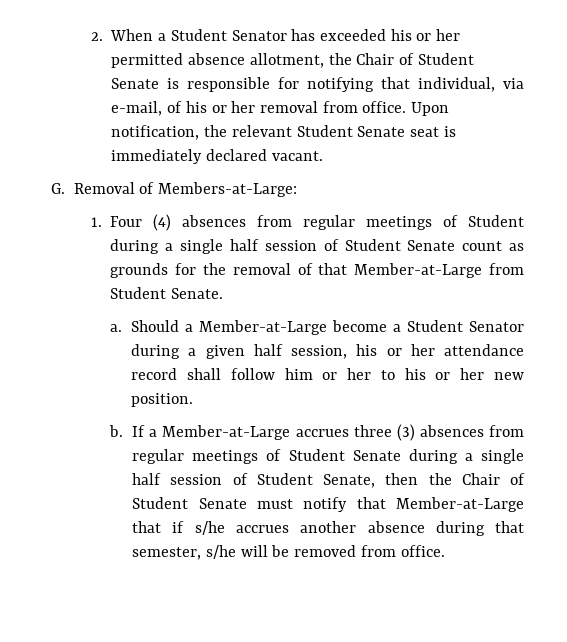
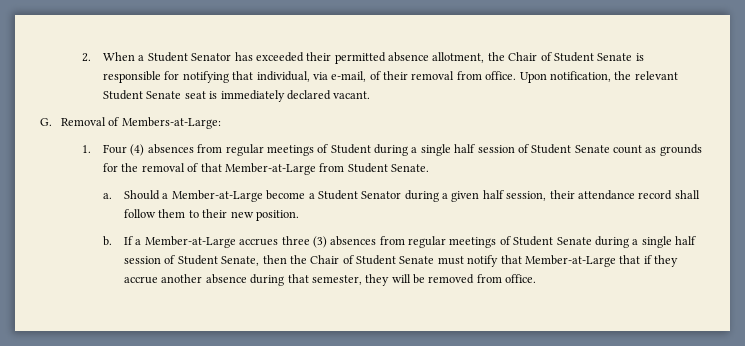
[390,29,461,41] his or her -> [306,52,332,61] their
[185,101,256,113] his or her -> [383,71,409,80] their
[356,344,435,356] his or her -> [549,190,575,199] their
[284,368,485,380] him or her to his or her -> [158,209,228,218] them to their
[194,521,289,535] s/he accrues -> [654,255,679,267] [124,276,159,284] they accrue
[205,545,236,559] s/he -> [365,274,390,286] they

